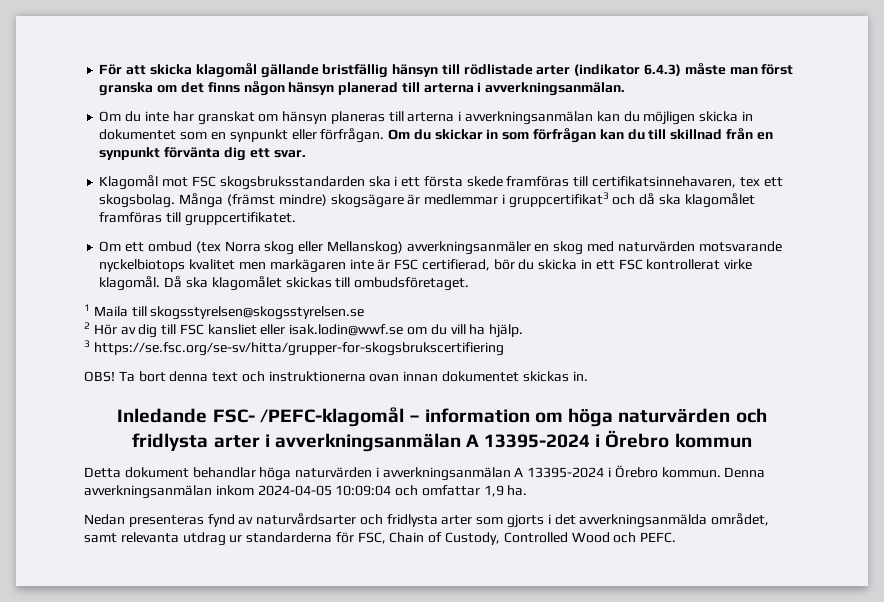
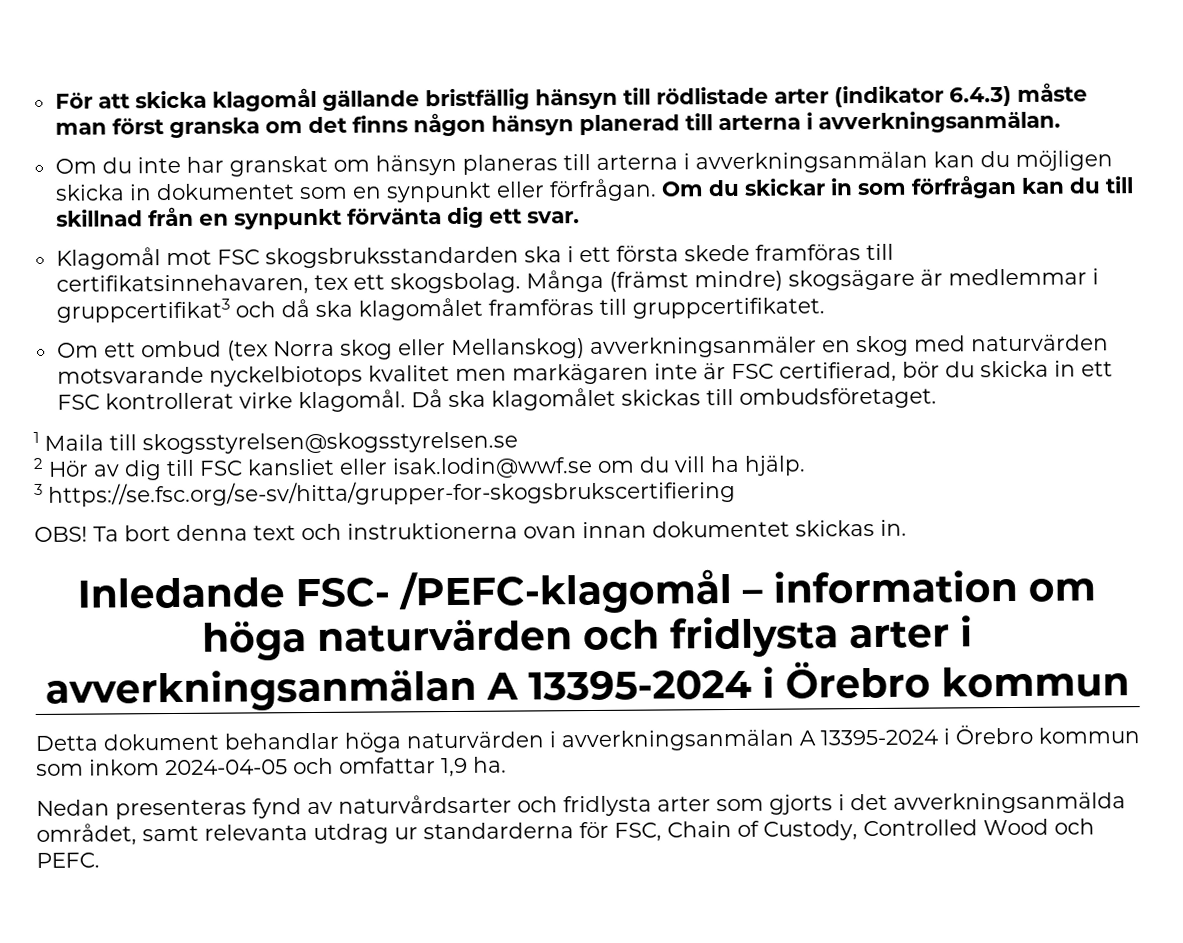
[661,467,766,478] [84,485,212,499] kommun. Denna avverkningsanmälan -> [1038,727,1140,744] [36,763,84,776] kommun som
[335,485,392,496] 10:09:04 -> (288, 767) none

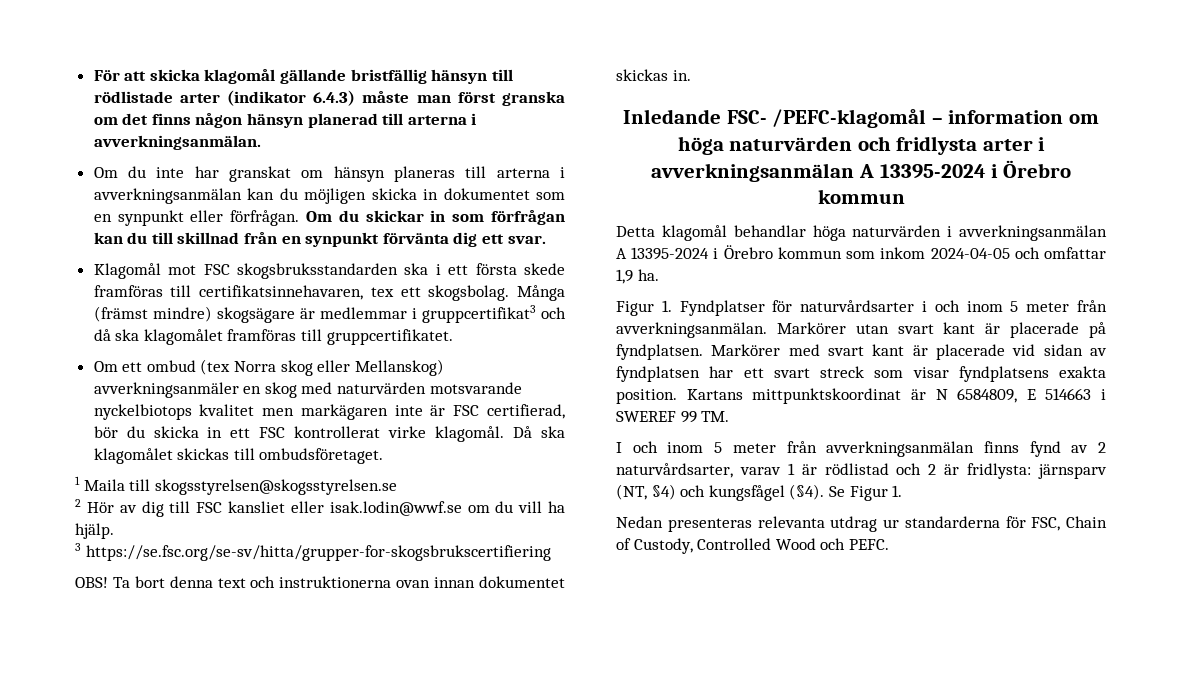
[103,733,219,751] dokument -> [661,225,727,241] klagomål
[36,792,1126,820] [36,823,199,846] Nedan presenteras fynd av naturvårdsarter och fridlysta arter som gjorts i det avverkningsanmälda området, samt -> [616,300,1107,316] [616,322,1106,338] [616,344,1107,360] [616,366,1106,382] [616,388,1106,404] [616,411,730,423] [616,441,1106,457] [616,463,1107,479] [616,484,903,501] [616,516,752,532] Figur 1. Fyndplatser för naturvårdsarter i och inom 5 meter från avverkningsanmälan. Markörer utan svart kant är placerade på fyndplatsen. Markörer med svart kant är placerade vid sidan av fyndplatsen har ett svart streck som visar fyndplatsens exakta position. Kartans mittpunktskoordinat är N 6584809, E 514663 i SWEREF 99 TM. // I och inom 5 meter från avverkningsanmälan finns fynd av 2 naturvårdsarter, varav 1 är rödlistad och 2 är fridlysta: järnsparv (NT, §4) och kungsfågel (§4). Se Figur 1. // Nedan presenteras

